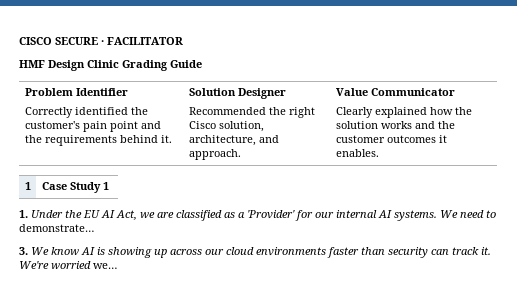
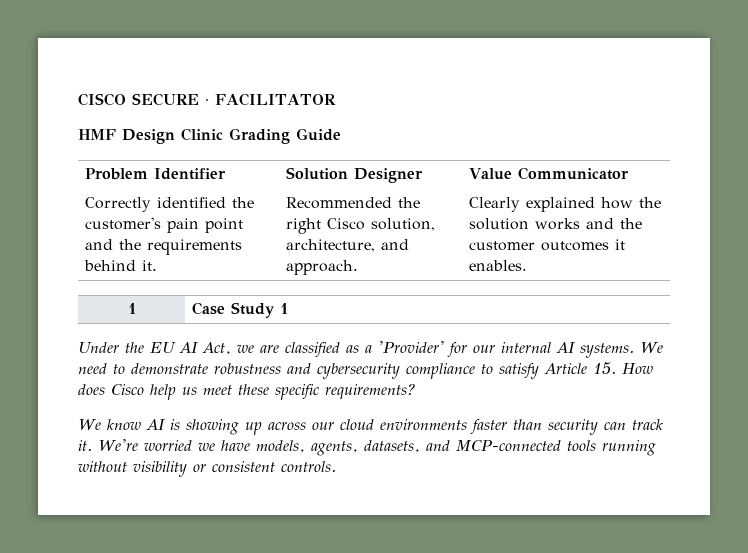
[19,210,28,218] 1. -> (290, 308) none
[19,224,94,232] [19,247,28,255] demonstrate… // 3. -> [131,362,653,379] [78,384,416,400] demonstrate robustness and cybersecurity compliance to satisfy Article 15. How does Cisco help us meet these specific requirements? //
[93,263,117,269] we… -> [197,440,656,456] [78,461,336,477] we have models, agents, datasets, and MCP-connected tools running without visibility or consistent controls.

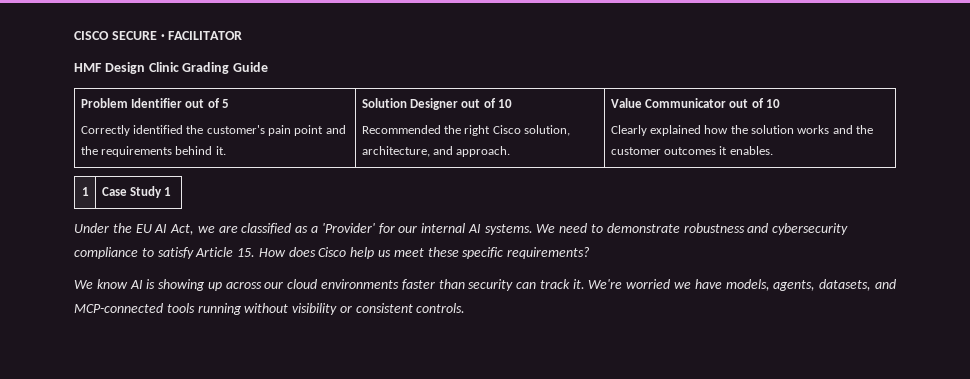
(227, 174) none -> [185,98,230,108] out of 5
(424, 175) none -> [461,98,513,108] out of 10
(630, 173) none -> [729,98,781,108] out of 10

